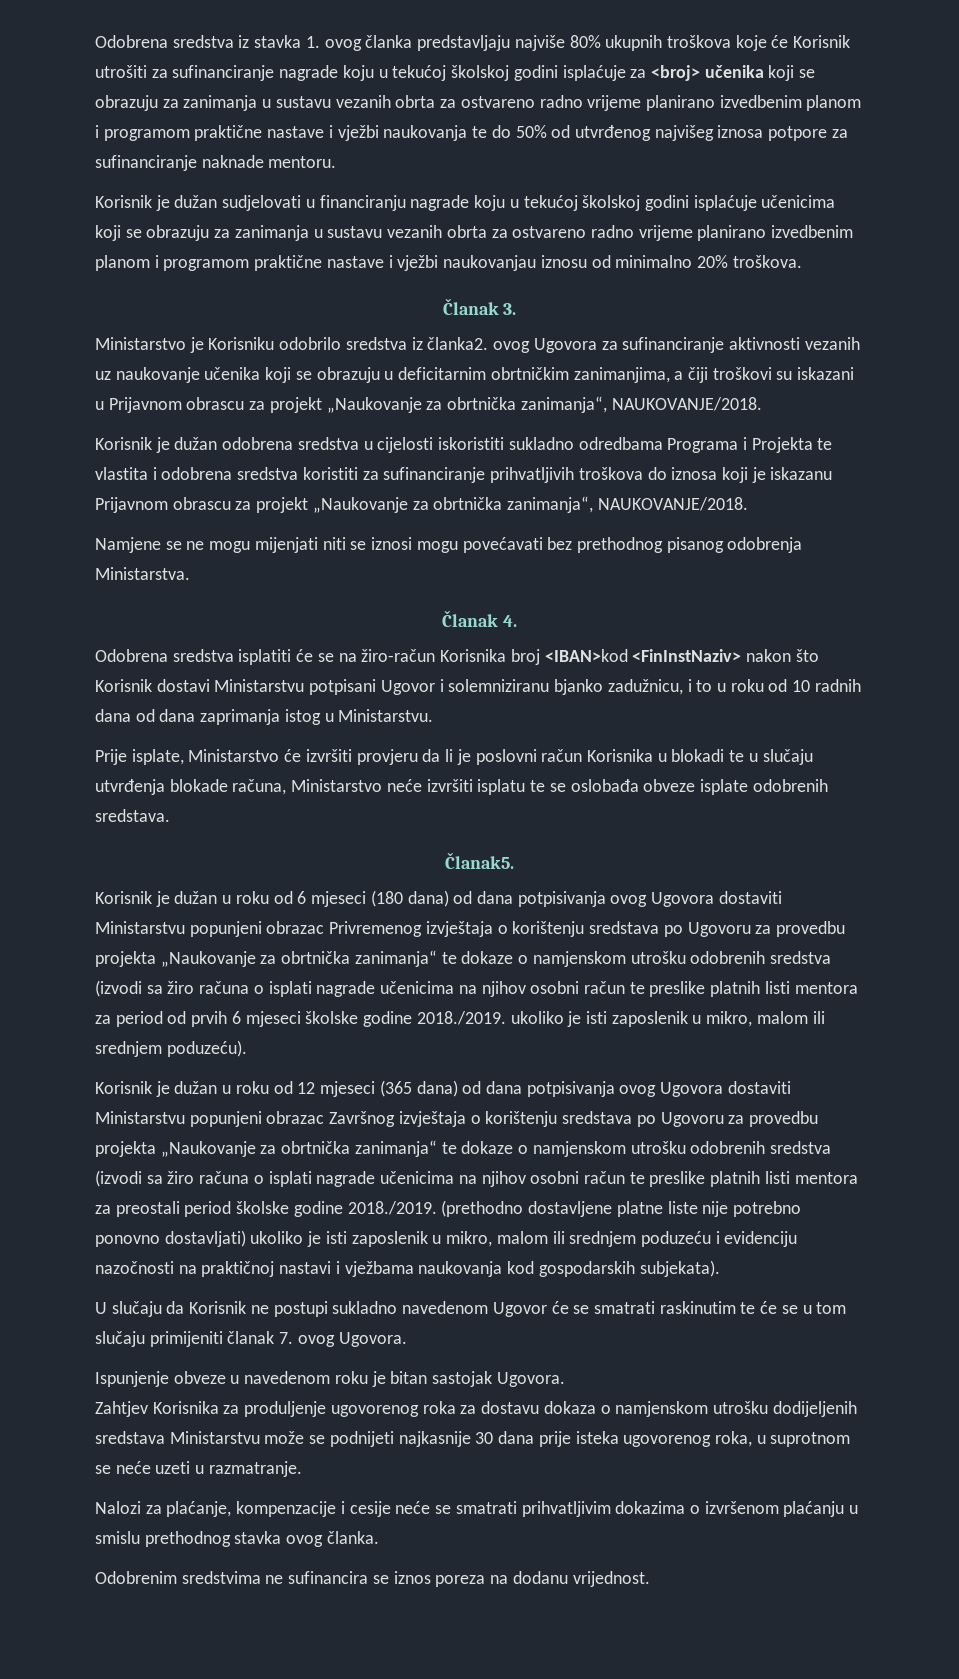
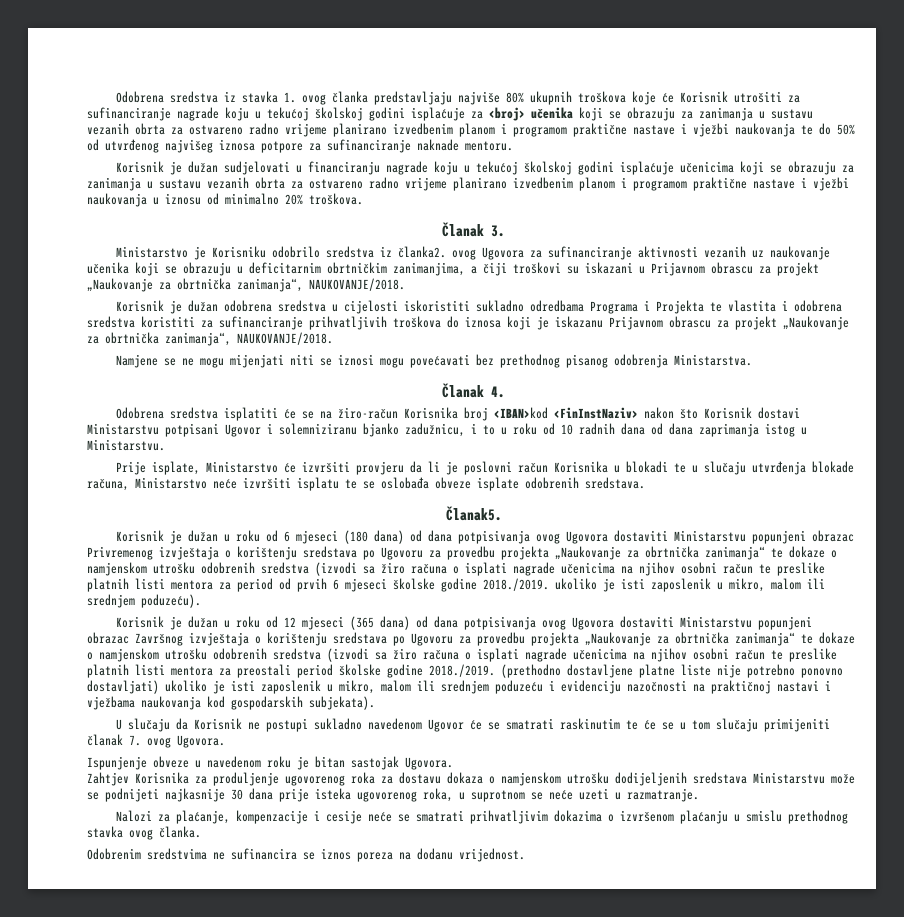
[443,255,537,271] naukovanjau -> [87,193,159,207] naukovanja u

